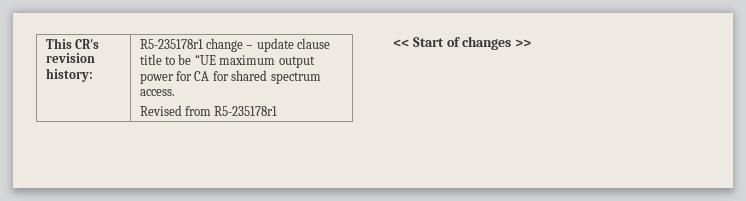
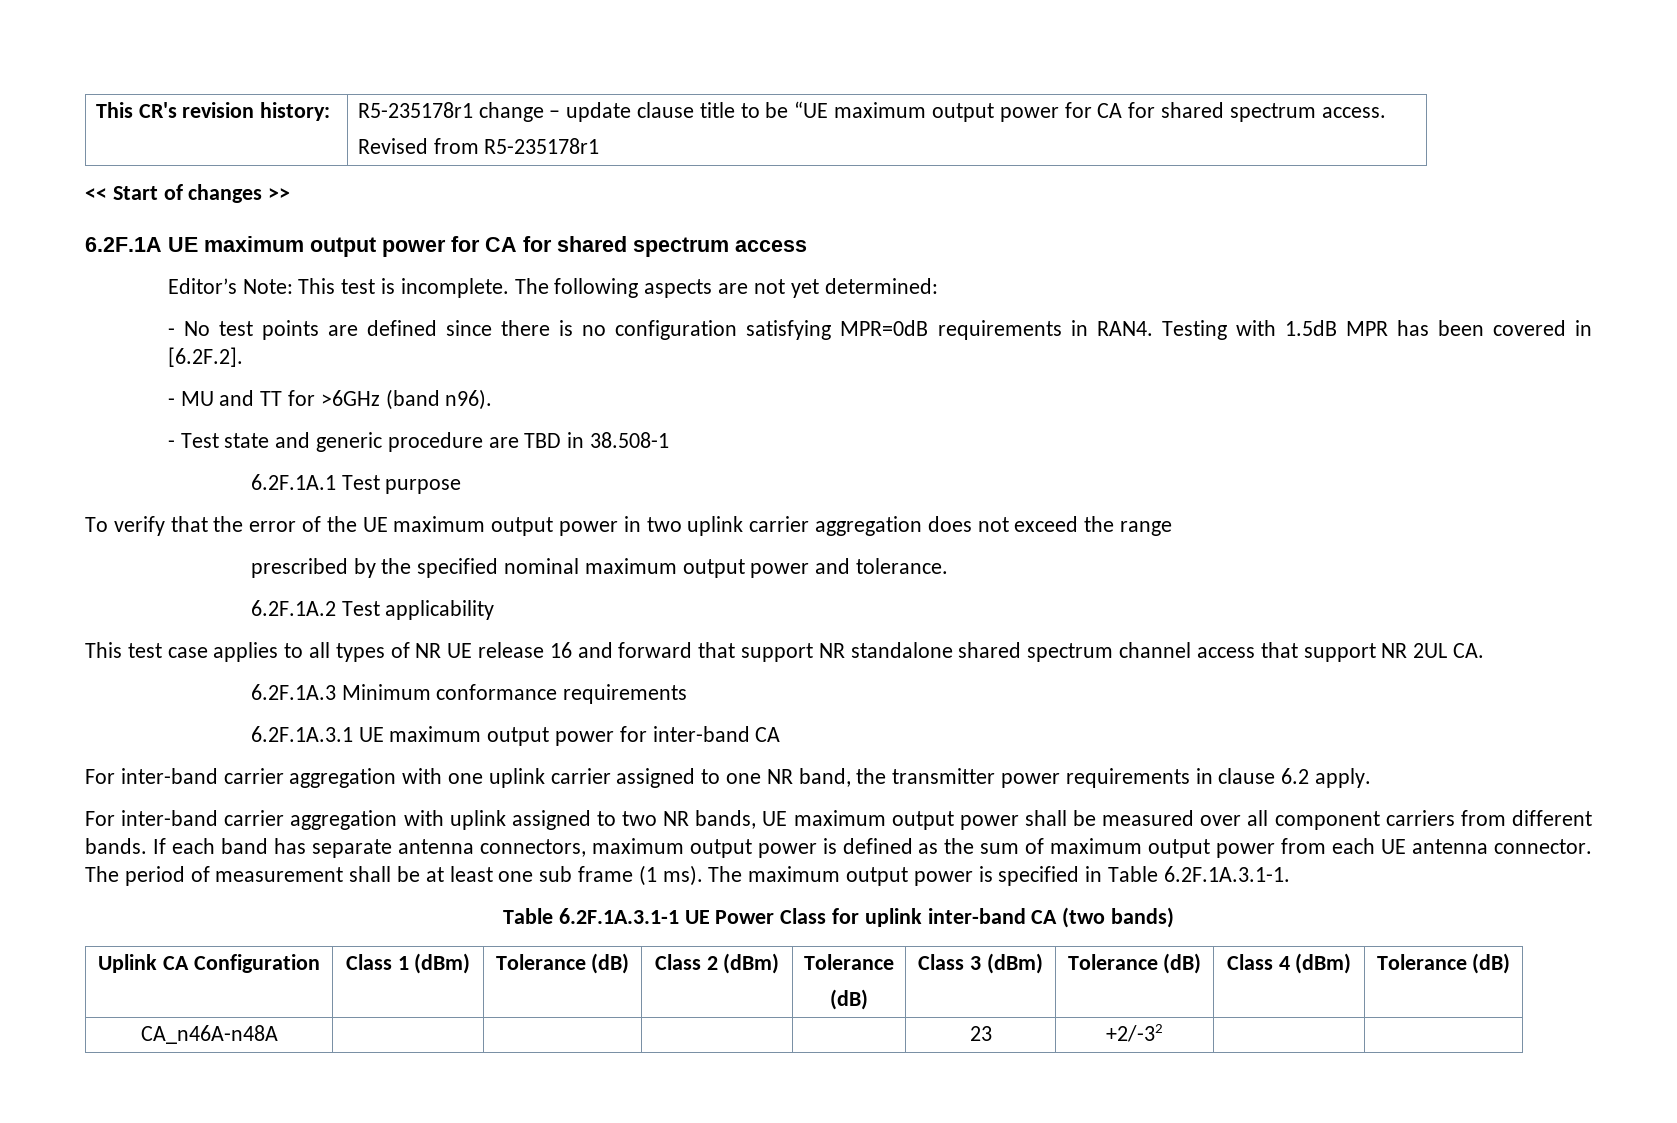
(532, 43) none -> [85,236,807,257] [167,278,938,298] [167,320,1592,340] [167,347,243,367] [167,389,493,410] [167,432,670,452] [250,474,462,494] [85,516,1173,536] [250,558,948,578] [250,600,495,620] [85,642,1484,662] [250,684,688,704] [250,726,781,746] [85,768,1372,788] [85,810,1593,830] [85,838,1592,858] [85,865,1290,886] [502,907,1175,928] [98,954,320,973] [345,953,471,974] [495,953,630,974] [654,953,780,974] [804,954,894,970] [830,989,868,1010] [918,953,1043,974] [1067,953,1202,974] [1226,953,1352,974] [1376,953,1511,974] [140,1025,278,1044] [969,1026,992,1041] [1106,1024,1163,1042] // 6.2F.1A UE maximum output power for CA for shared spectrum access // Editor’s Note: This test is incomplete. The following aspects are not yet determined: // - No test points are defined since there is no configuration satisfying MPR=0dB requirements in RAN4. Testing with 1.5dB MPR has been covered in [6.2F.2]. // - MU and TT for >6GHz (band n96). // - Test state and generic procedure are TBD in 38.508-1 // 6.2F.1A.1 Test purpose // To verify that the error of the UE maximum output power in two uplink carrier aggregation does not exceed the range // prescribed by the specified nominal maximum output power and tolerance. // 6.2F.1A.2 Test applicability // This test case applies to all types of NR UE release 16 and forward that support NR standalone shared spectrum channel access that support NR 2UL CA. // 6.2F.1A.3 Minimum conformance requirements // 6.2F.1A.3.1 UE maximum output power for inter-band CA // For inter-band carrier aggregation with one uplink carrier assigned to one NR band, the transmitter power requirements in clause 6.2 apply. // For inter-band carrier aggregation with uplink assigned to two NR bands, UE maximum output power shall be measured over all component carriers from different bands. If each band has separate antenna connectors, maximum output power is defined as the sum of maximum output power from each UE antenna connector. The period of measurement shall be at least one sub frame (1 ms). The maximum output power is specified in Table 6.2F.1A.3.1-1. // Table 6.2F.1A.3.1-1 UE Power Class for uplink inter-band CA (two bands) // Uplink CA Configuration | Class 1 (dBm) | Tolerance (dB) | Class 2 (dBm) | Tolerance // (dB) | Class 3 (dBm) | Tolerance (dB) | Class 4 (dBm) | Tolerance (dB) // CA_n46A-n48A | | | | | 23 | +2/-32 | |

